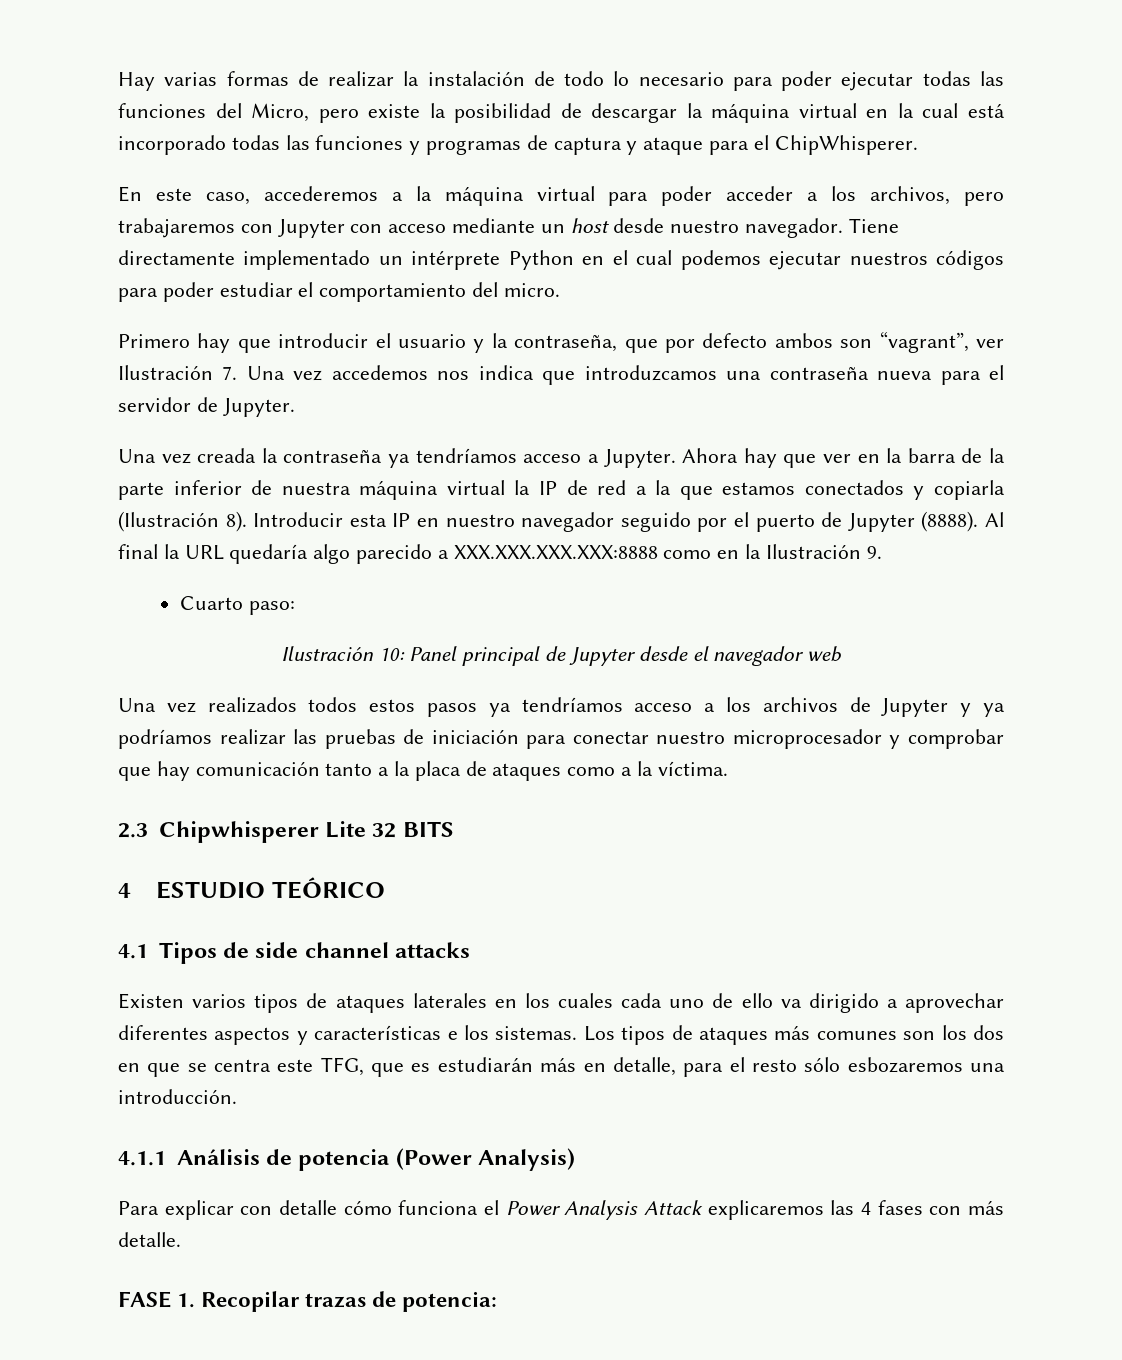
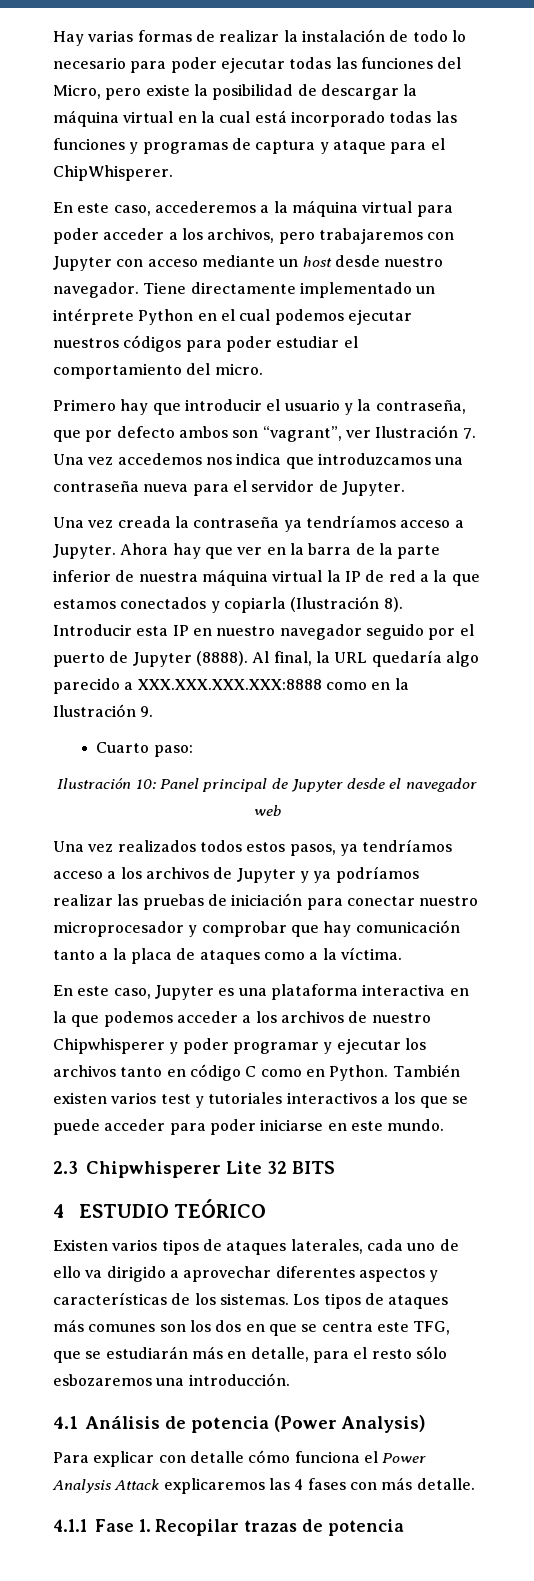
[118,544,158,559] final -> [273,651,312,666] final,
[427,703,477,717] pasos -> [289,844,336,856] pasos,
(728, 768) none -> [53,984,469,1000] [53,1011,431,1027] [53,1038,426,1054] [53,1064,460,1081] [53,1092,468,1108] [53,1119,445,1135] // En este caso, Jupyter es una plataforma interactiva en la que podemos acceder a los archivos de nuestro Chipwhisperer y poder programar y ejecutar los archivos tanto en código C como en Python. También existen varios test y tutoriales interactivos a los que se puede acceder para poder iniciarse en este mundo.
[118,942,471,964] // 4.1 Tipos de side channel attacks -> (267, 1208) none
[412,993,613,1008] laterales en los cuales -> [290,1239,363,1254] laterales,
[447,1031,458,1040] e -> [171,1293,191,1305] de
[411,1063,431,1072] es -> [85,1351,102,1359] se
[118,1151,166,1166] 4.1.1 -> [53,1416,78,1429] 4.1
[118,1291,171,1308] FASE -> [53,1519,134,1532] 4.1.1 Fase
[402,1291,498,1312] potencia: -> [327,1519,404,1536] potencia

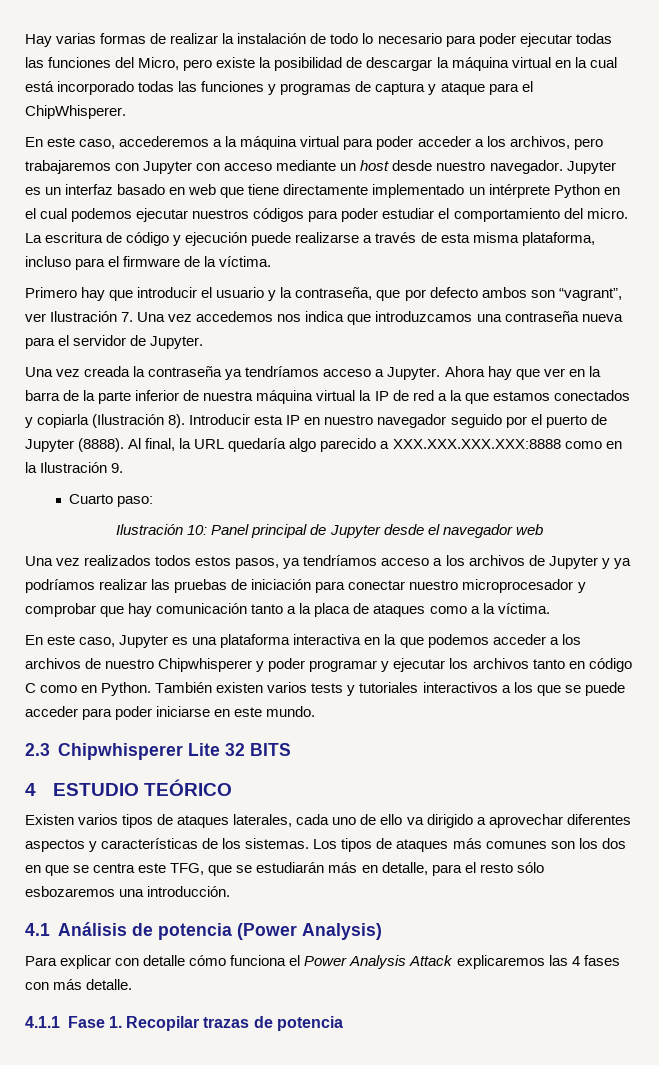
[143,282,187,294] Tiene -> [566,161,616,174] [25,184,280,198] Jupyter es un interfaz basado en web que tiene
(263, 369) none -> [25,232,595,246] [25,256,272,270] La escritura de código y ejecución puede realizarse a través de esta misma plataforma, incluso para el firmware de la víctima.
[160,1094,191,1104] test -> [311,683,344,693] tests

